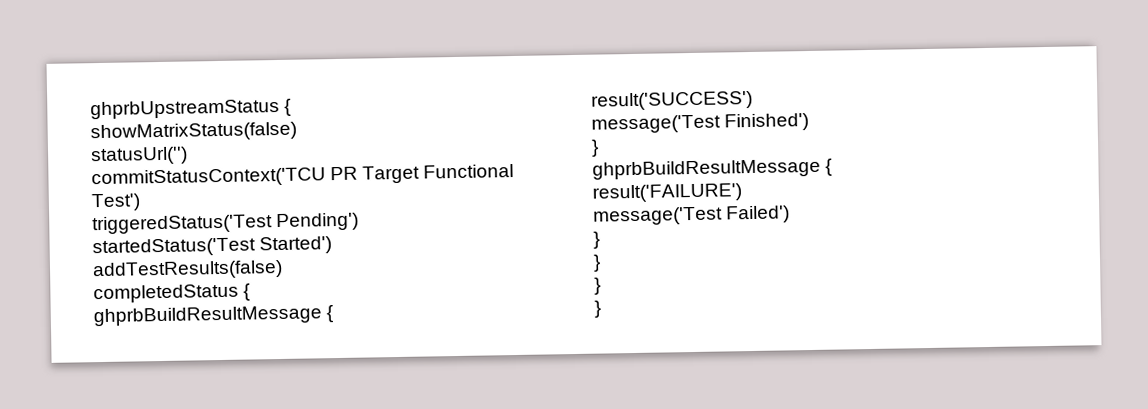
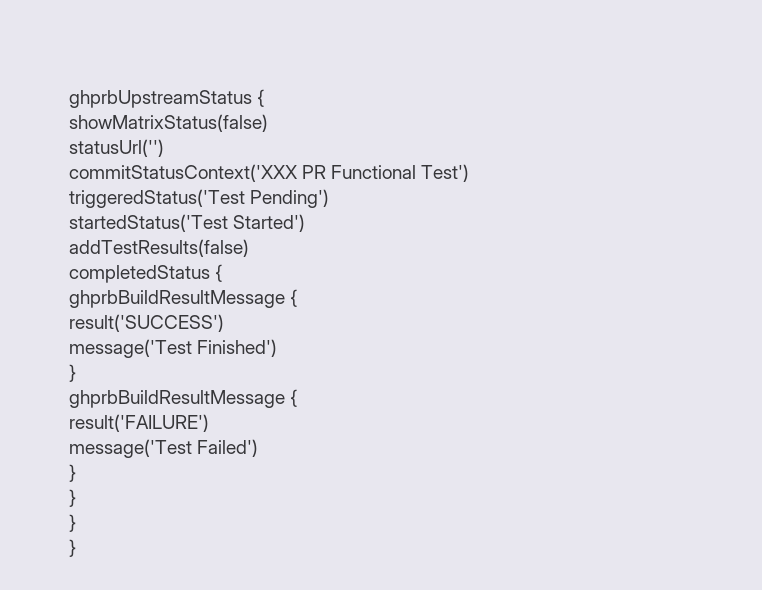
[91,165,421,189] commitStatusContext('TCU PR Target -> [69,164,327,182] commitStatusContext('XXX PR

